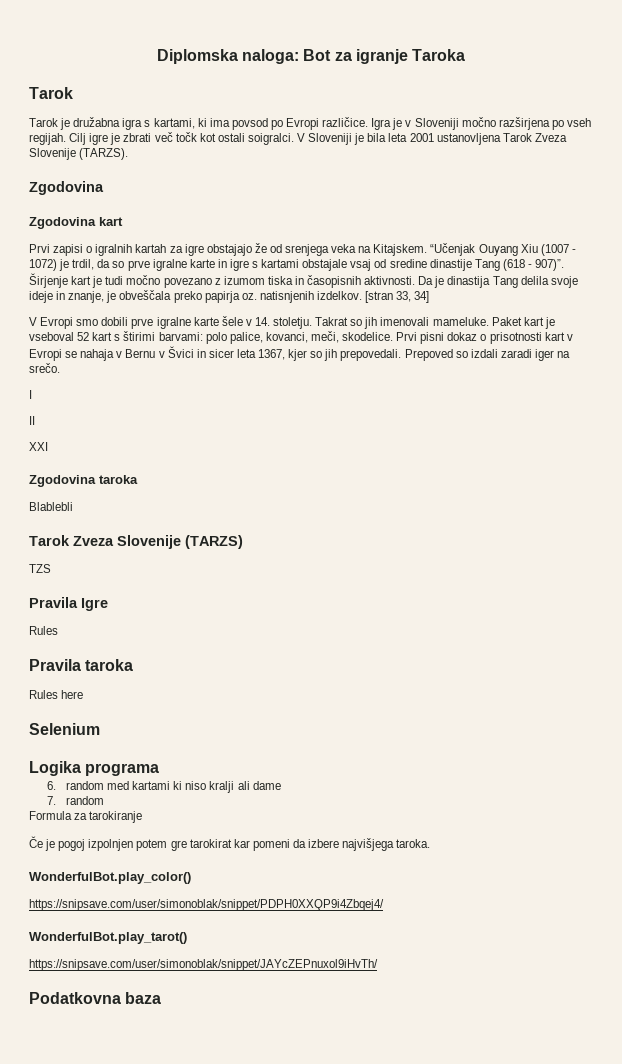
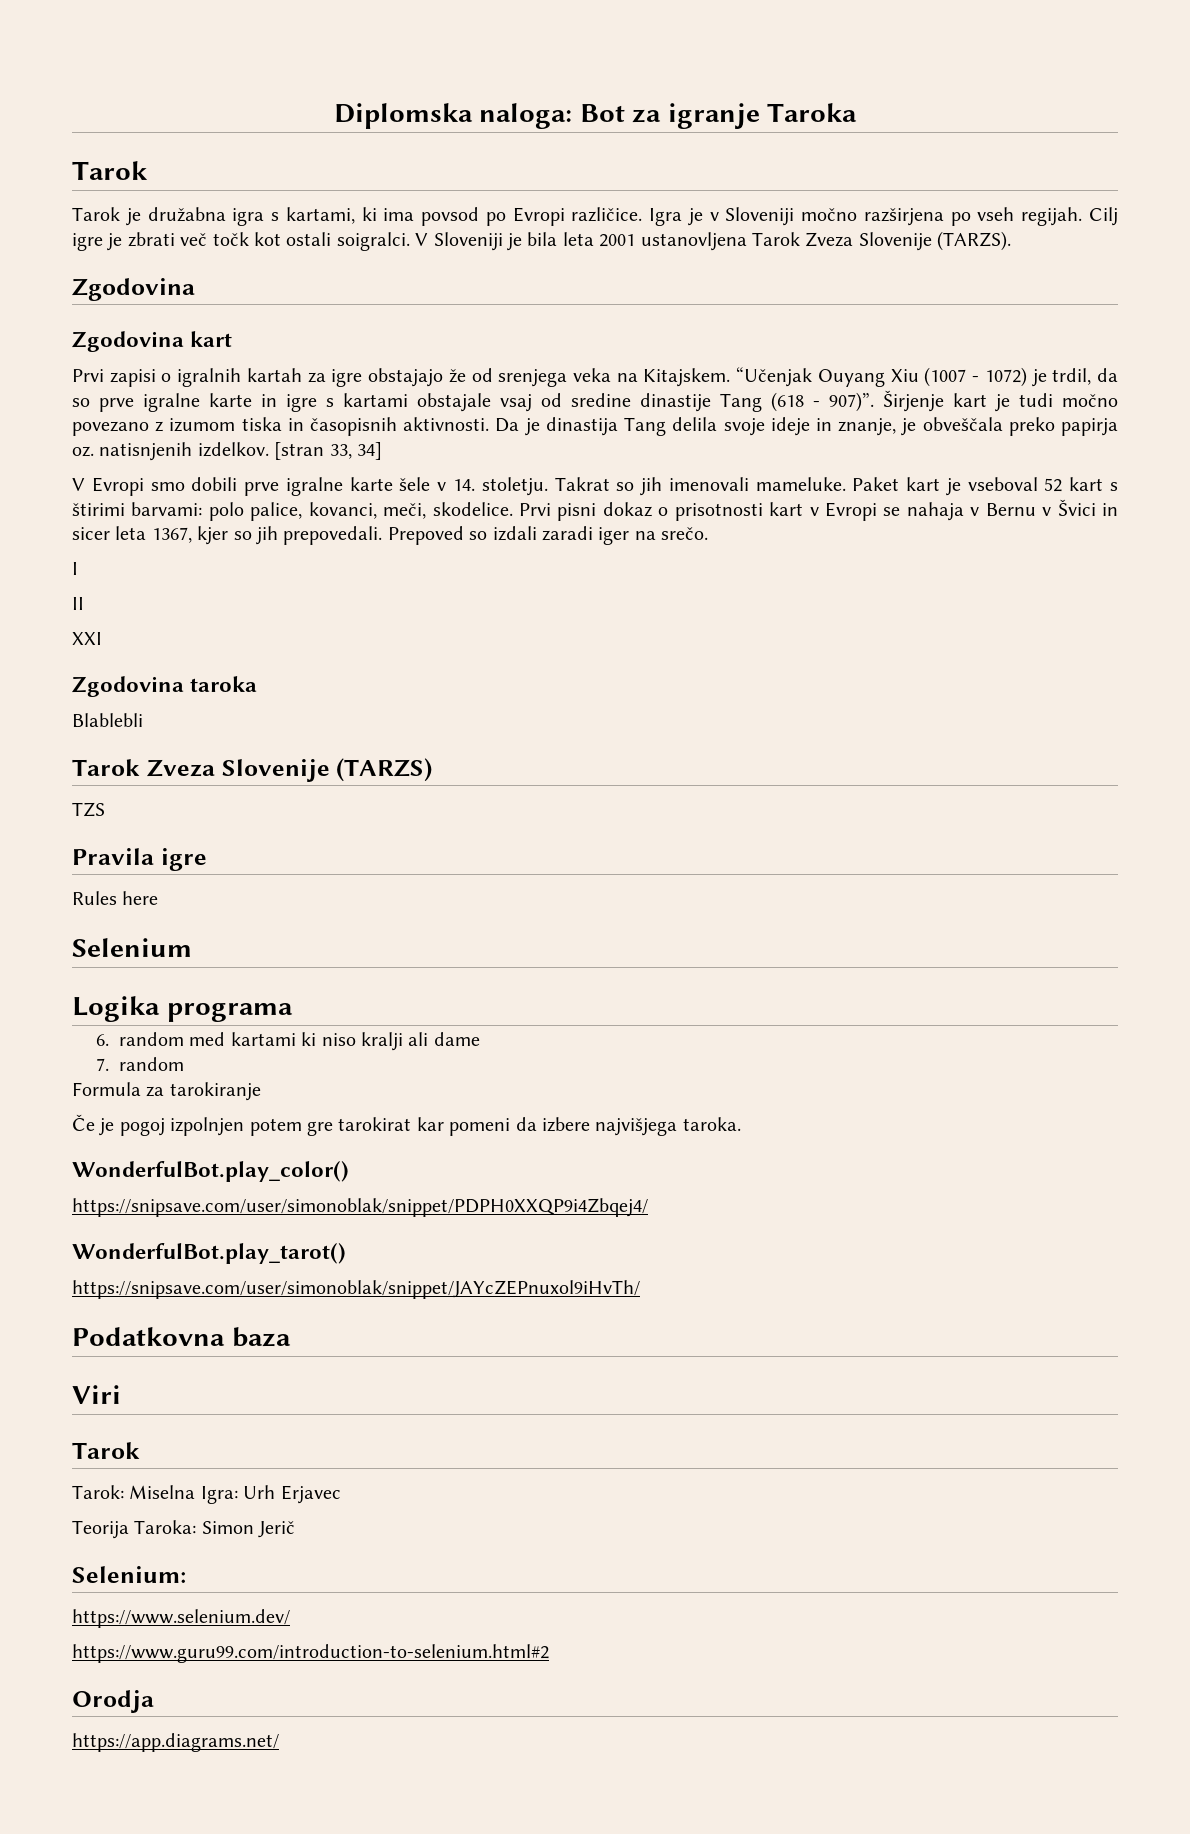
[81,598,108,611] [29,626,58,635] [29,659,134,671] Igre // Rules // Pravila taroka -> [160,848,207,871] igre
(162, 998) none -> [72,1385,121,1404] [72,1442,140,1459] [72,1485,341,1504] [72,1520,296,1539] [72,1566,186,1583] [72,1609,290,1628] [72,1644,549,1663] [72,1690,154,1713] [72,1733,279,1752] // Viri // Tarok // Tarok: Miselna Igra: Urh Erjavec // Teorija Taroka: Simon Jerič // Selenium: // https://www.selenium.dev/ // https://www.guru99.com/introduction-to-selenium.html#2 // Orodja // https://app.diagrams.net/

